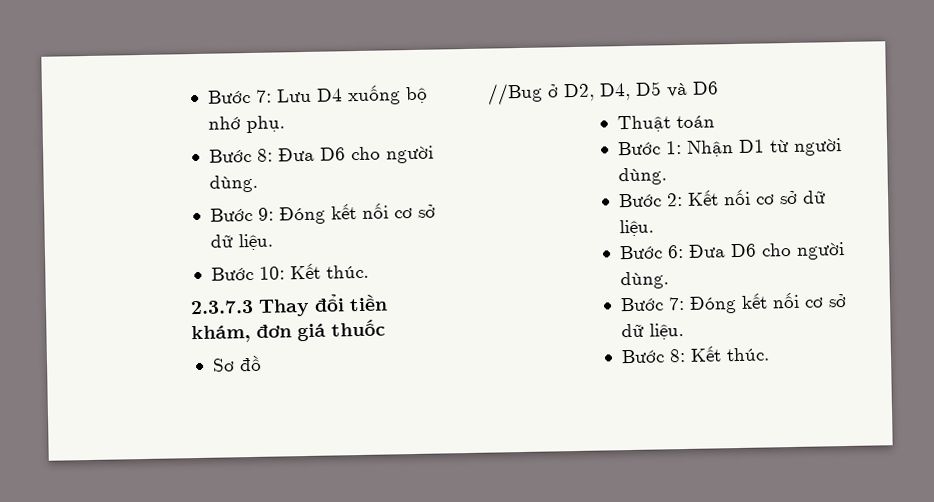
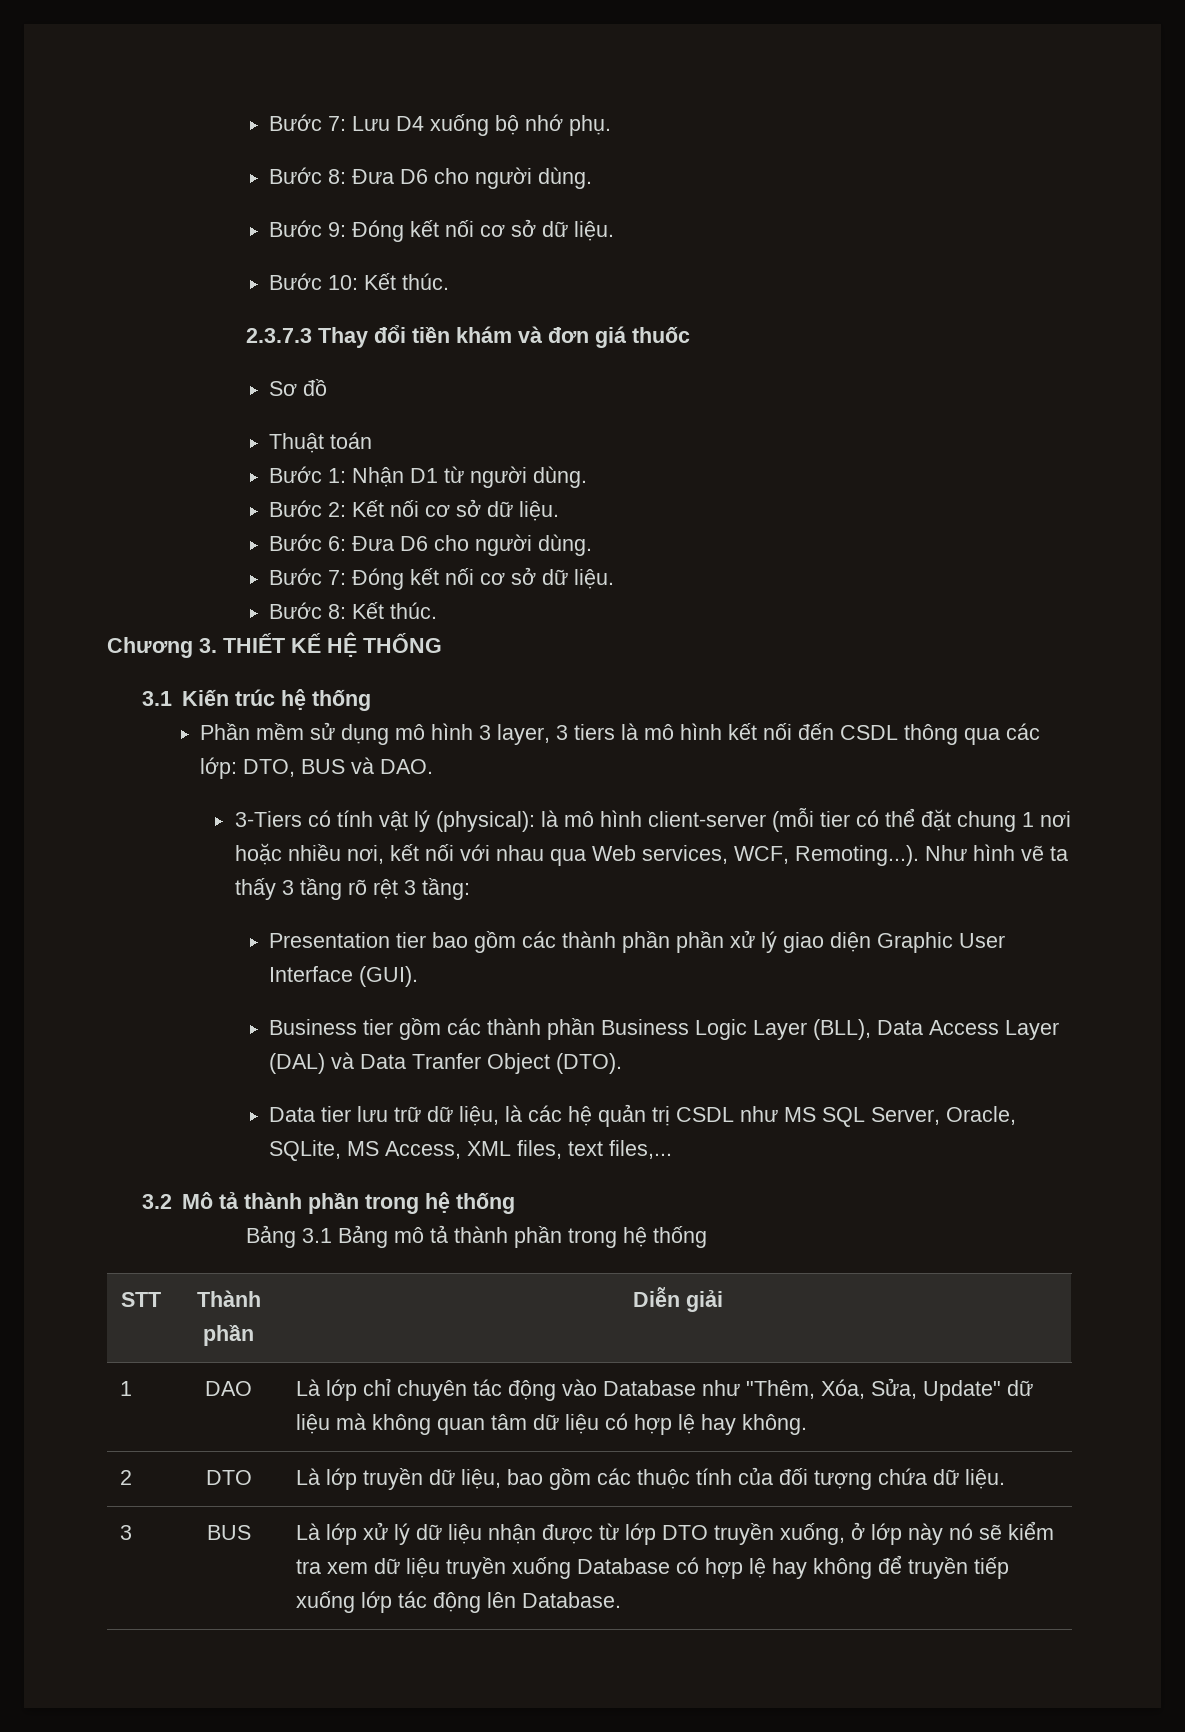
[191,325,252,344] khám, -> [455,326,543,343] khám và
[487,81,719,106] // //Bug ở D2, D4, D5 và D6 -> (328, 387) none
(771, 354) none -> [107,632,442,658] [141,689,372,711] [199,722,1040,745] [199,757,433,779] [234,808,1071,832] [234,843,1068,866] [234,878,470,900] [269,930,1006,953] [269,966,419,987] [269,1018,1060,1040] [269,1052,623,1074] [269,1104,1017,1127] [269,1140,673,1161] [141,1192,516,1214] [245,1225,707,1248] [120,1292,161,1307] [196,1290,261,1307] [203,1325,254,1346] [632,1287,723,1312] [119,1381,132,1396] [205,1381,252,1396] [295,1378,1033,1401] [295,1413,807,1435] [119,1470,132,1485] [205,1470,252,1485] [295,1467,1005,1490] [119,1525,132,1540] [206,1525,251,1540] [295,1521,1054,1545] [295,1555,1009,1579] [295,1591,621,1613] // Chương 3. THIẾT KẾ HỆ THỐNG // 3.1 Kiến trúc hệ thống // Phần mềm sử dụng mô hình 3 layer, 3 tiers là mô hình kết nối đến CSDL thông qua các lớp: DTO, BUS và DAO. // 3-Tiers có tính vật lý (physical): là mô hình client-server (mỗi tier có thể đặt chung 1 nơi hoặc nhiều nơi, kết nối với nhau qua Web services, WCF, Remoting...). Như hình vẽ ta thấy 3 tầng rõ rệt 3 tầng: // Presentation tier bao gồm các thành phần phần xử lý giao diện Graphic User Interface (GUI). // Business tier gồm các thành phần Business Logic Layer (BLL), Data Access Layer (DAL) và Data Tranfer Object (DTO). // Data tier lưu trữ dữ liệu, là các hệ quản trị CSDL như MS SQL Server, Oracle, SQLite, MS Access, XML files, text files,... // 3.2 Mô tả thành phần trong hệ thống // Bảng 3.1 Bảng mô tả thành phần trong hệ thống // STT | Thành phần | Diễn giải // 1 | DAO | Là lớp chỉ chuyên tác động vào Database như "Thêm, Xóa, Sửa, Update" dữ liệu mà không quan tâm dữ liệu có hợp lệ hay không. // 2 | DTO | Là lớp truyền dữ liệu, bao gồm các thuộc tính của đối tượng chứa dữ liệu. // 3 | BUS | Là lớp xử lý dữ liệu nhận được từ lớp DTO truyền xuống, ở lớp này nó sẽ kiểm tra xem dữ liệu truyền xuống Database có hợp lệ hay không để truyền tiếp xuống lớp tác động lên Database.

